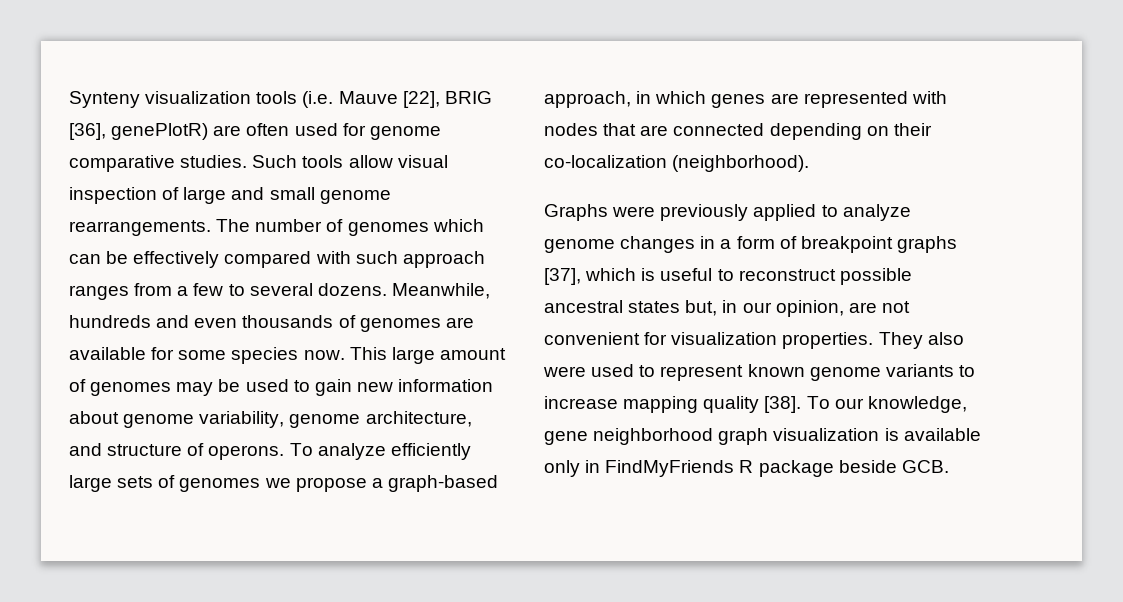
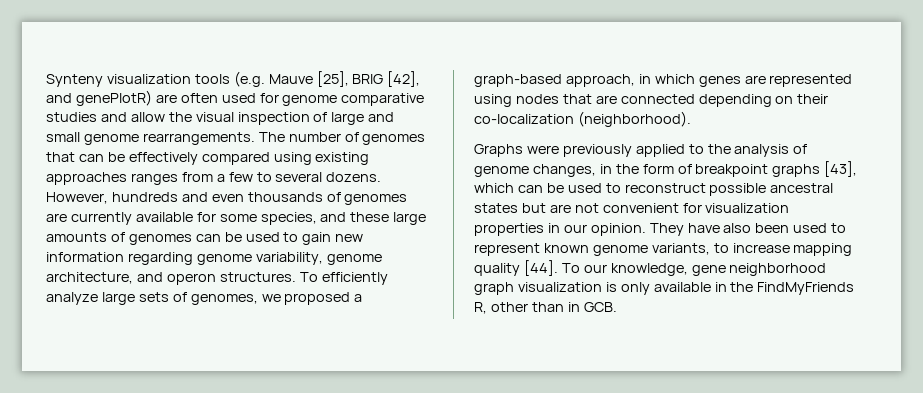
[302,91,492,108] [69,123,106,140] (i.e. Mauve [22], BRIG [36], -> [233,71,421,87] [46,93,72,103] (e.g. Mauve [25], BRIG [42], and
[180,155,393,168] studies. Such tools allow -> [46,112,192,122] studies and allow the
[432,219,484,232] which -> [46,152,75,162] that
[315,251,485,268] with such approach -> [273,152,370,165] [46,172,127,185] using existing approaches
[391,283,490,299] Meanwhile, -> [46,192,108,204] However,
(474, 322) none -> [70,212,132,225] currently
[231,347,506,364] [69,379,214,396] species now. This large amount of genomes may -> [260,212,427,225] [46,232,221,245] species, and these large amounts of genomes can
[69,411,119,424] about -> [127,252,193,265] regarding
[107,443,471,460] [69,475,367,492] structure of operons. To analyze efficiently large sets of genomes we propose -> [166,272,388,285] [46,292,351,305] operon structures. To efficiently analyze large sets of genomes, we proposed
[911,91,947,104] with -> [474,94,512,107] using
[842,204,911,221] [544,236,957,253] [544,268,713,285] analyze genome changes in a form of breakpoint graphs [37], which is useful -> [707,144,808,157] [474,161,858,177] [474,183,602,193] the analysis of genome changes, in the form of breakpoint graphs [43], which can be used
[685,300,844,317] but, in our opinion, -> [521,203,546,213] but
[782,332,964,349] [543,366,586,377] properties. They also were -> [474,223,790,236] properties in our opinion. They have also been
[885,364,954,377] variants -> [651,243,710,255] variants,
[764,396,802,413] [38]. -> [523,260,558,276] [44].
[903,428,981,441] [544,460,897,477] available only in FindMyFriends R package beside -> [620,282,855,295] [474,302,580,314] only available in the FindMyFriends R, other than in

